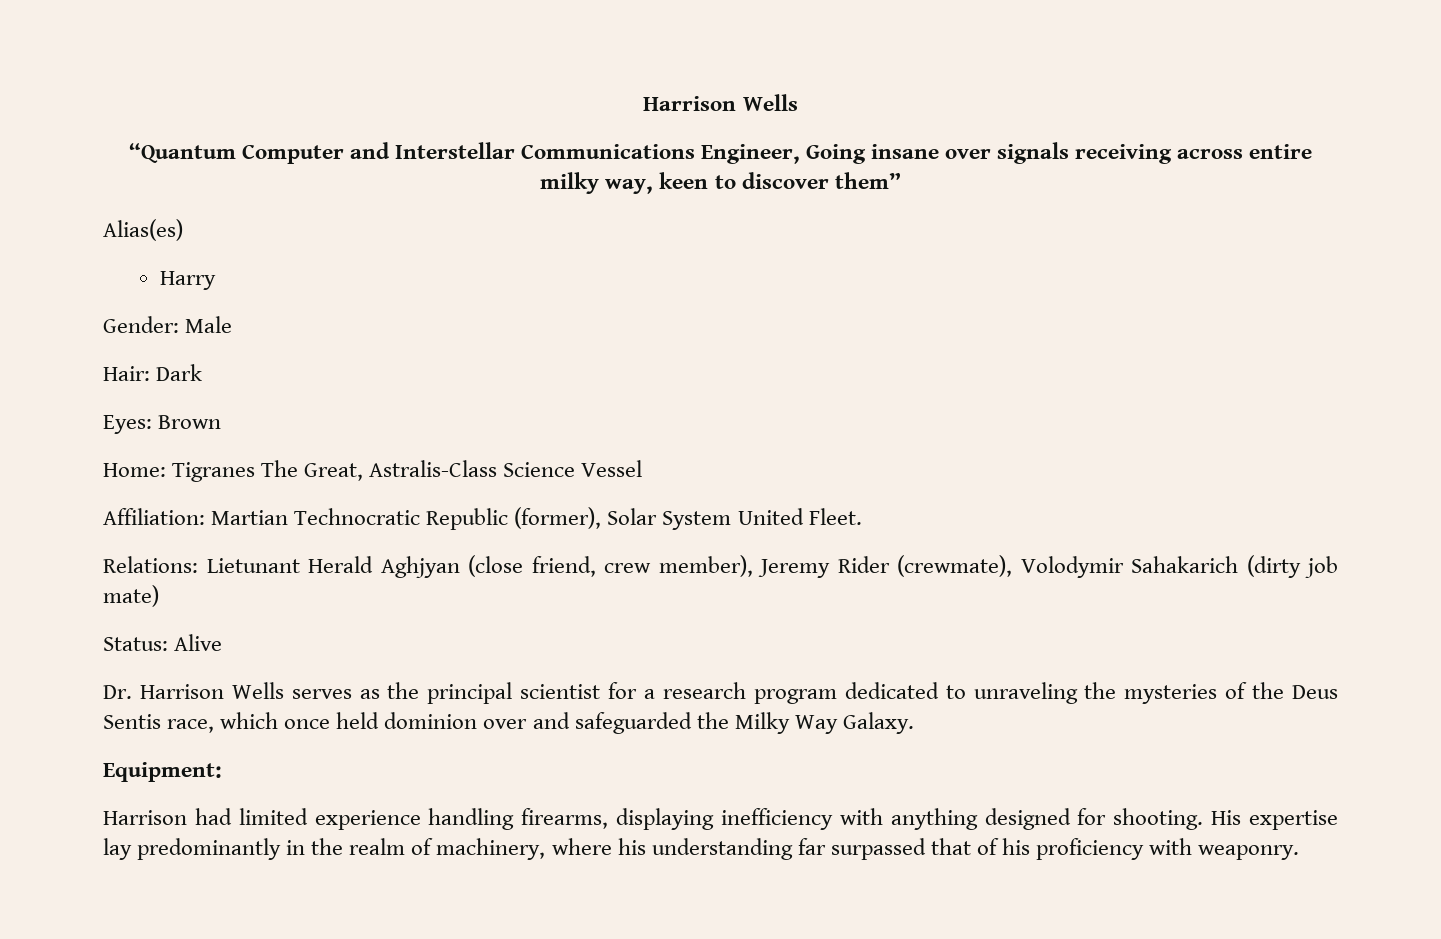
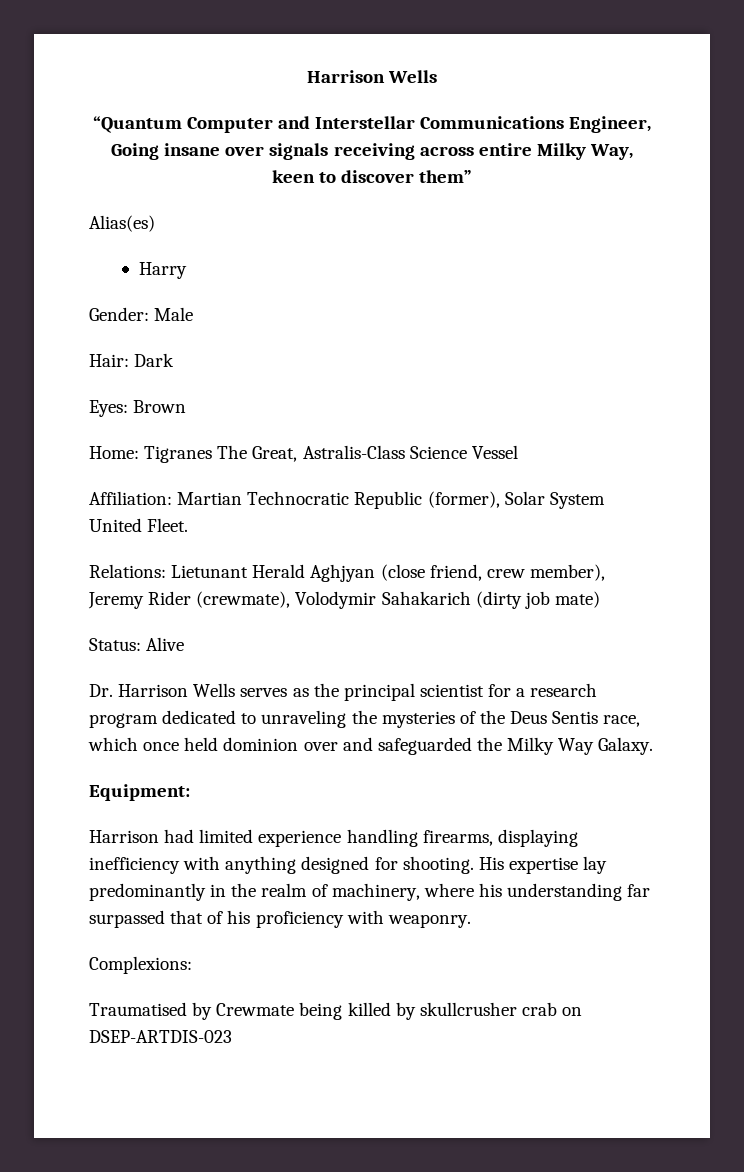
[540,172,654,194] milky way, -> [536,143,634,160] Milky Way,
(1300, 852) none -> [89,956,192,974] [89,1002,583,1020] [89,1030,232,1043] // Complexions: // Traumatised by Crewmate being killed by skullcrusher crab on DSEP-ARTDIS-023

